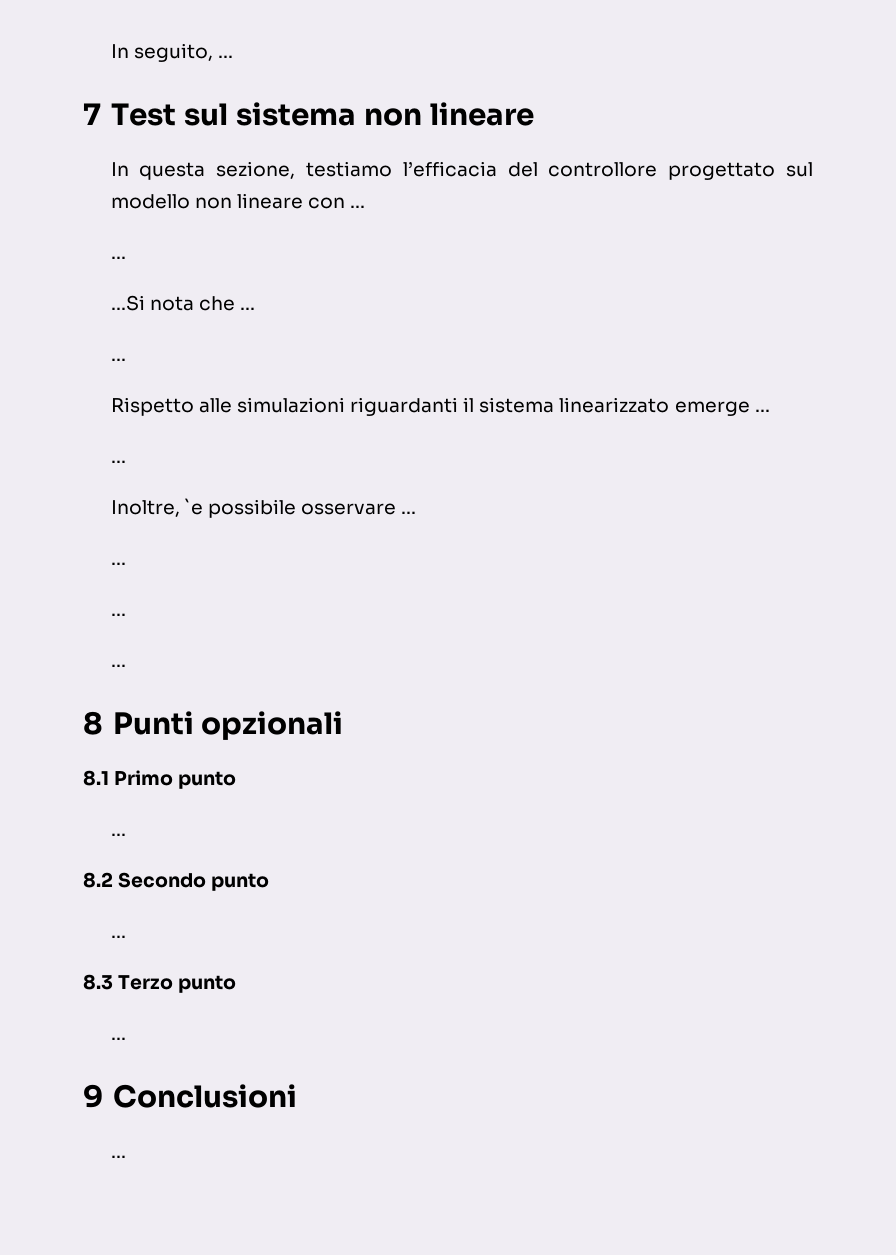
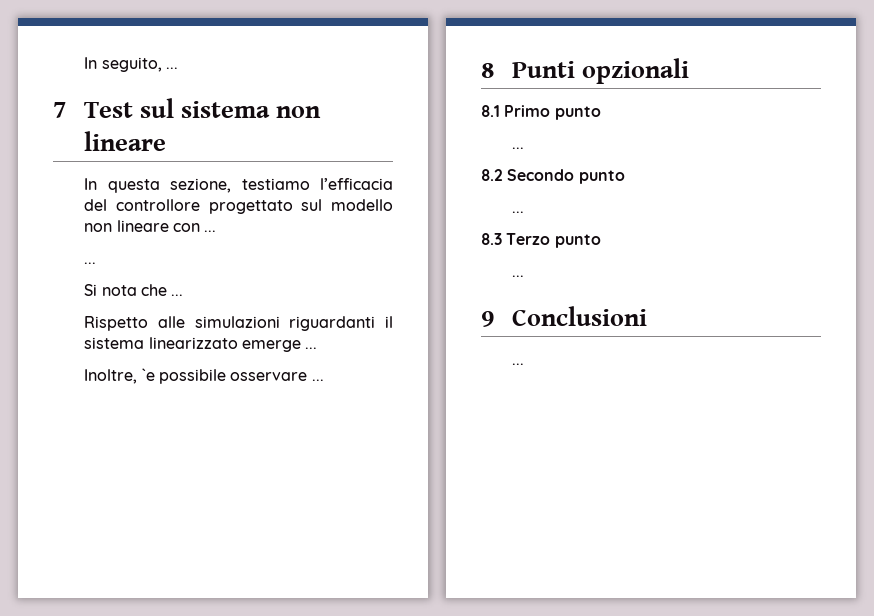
[110,295,145,311] ...Si -> [84,284,98,296] Si
[110,358,126,361] // ... -> (184, 295) none
[110,460,126,463] // ... -> (318, 348) none
[110,562,126,565] [110,613,126,616] [110,664,126,667] // ... // ... // ... -> (324, 380) none

